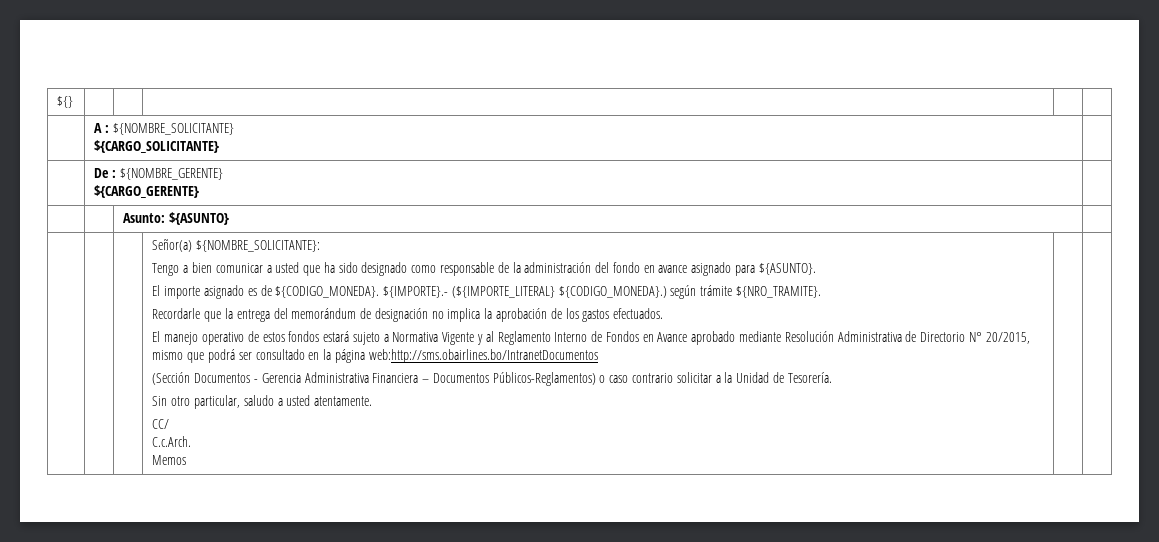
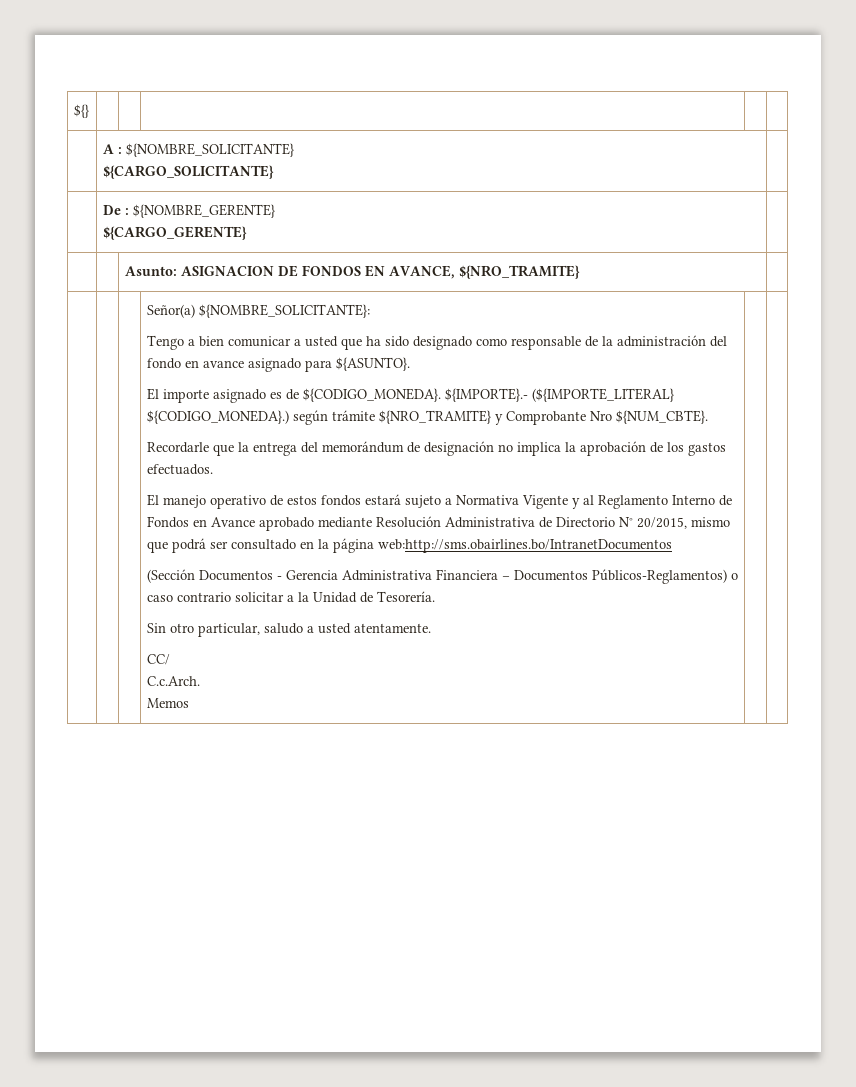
[169,212,230,225] ${ASUNTO} -> [180,265,580,279] ASIGNACION DE FONDOS EN AVANCE, ${NRO_TRAMITE}
[736,286,822,298] ${NRO_TRAMITE}. -> [378,410,708,425] ${NRO_TRAMITE} y Comprobante Nro ${NUM_CBTE}.

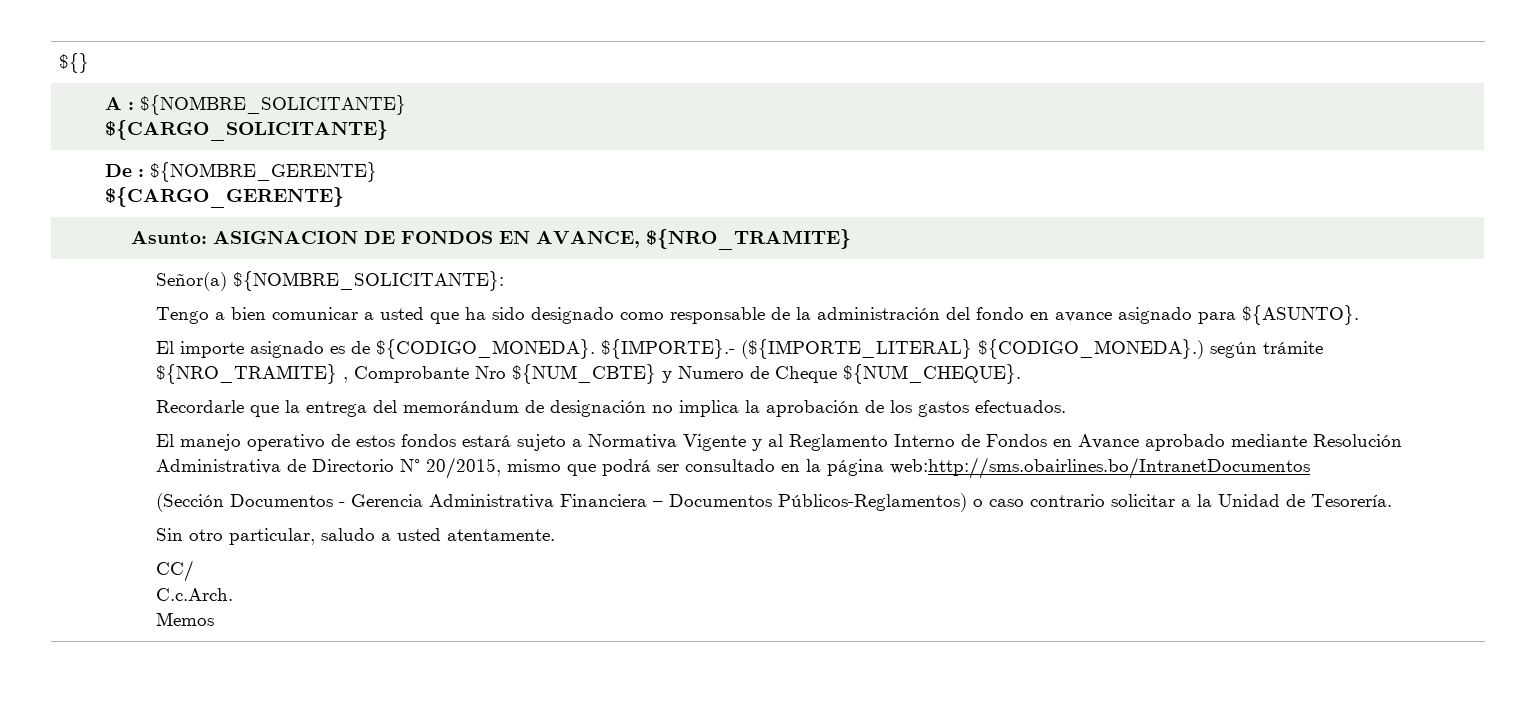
[494,414,503,425] y -> [342,377,348,383] ,
[615,410,708,424] ${NUM_CBTE}. -> [511,364,1021,384] ${NUM_CBTE} y Numero de Cheque ${NUM_CHEQUE}.

